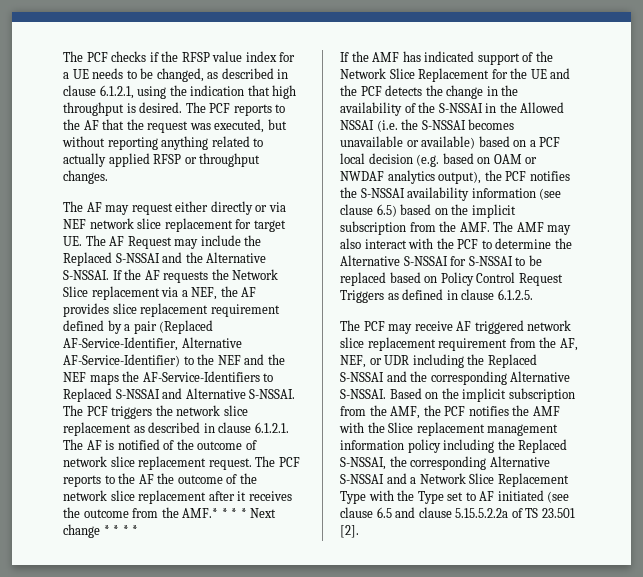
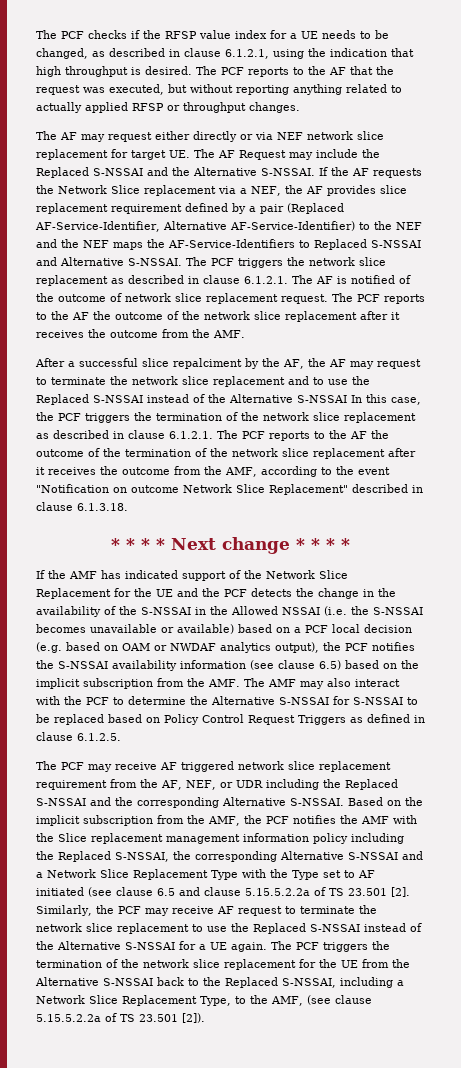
[182,508,219,518] AMF.* -> [213,330,245,338] [35,358,421,369] [36,376,370,387] [36,394,421,405] [36,412,416,423] [36,430,389,441] [36,448,416,459] [36,466,390,477] [36,484,423,495] [36,502,128,511] [111,538,120,550] AMF. // After a successful slice repalciment by the AF, the AF may request to terminate the network slice replacement and to use the Replaced S-NSSAI instead of the Alternative S-NSSAI In this case, the PCF triggers the termination of the network slice replacement as described in clause 6.1.2.1. The PCF reports to the AF the outcome of the termination of the network slice replacement after it receives the outcome from the AMF, according to the event "Notification on outcome Network Slice Replacement" described in clause 6.1.3.18. // *
(359, 531) none -> [36,905,377,916] [36,923,422,934] [36,941,390,952] [36,959,410,970] [35,977,404,988] [36,995,372,1006] [36,1013,205,1023] Similarly, the PCF may receive AF request to terminate the network slice replacement to use the Replaced S-NSSAI instead of the Alternative S-NSSAI for a UE again. The PCF triggers the termination of the network slice replacement for the UE from the Alternative S-NSSAI back to the Replaced S-NSSAI, including a Network Slice Replacement Type, to the AMF, (see clause 5.15.5.2.2a of TS 23.501 [2]).

